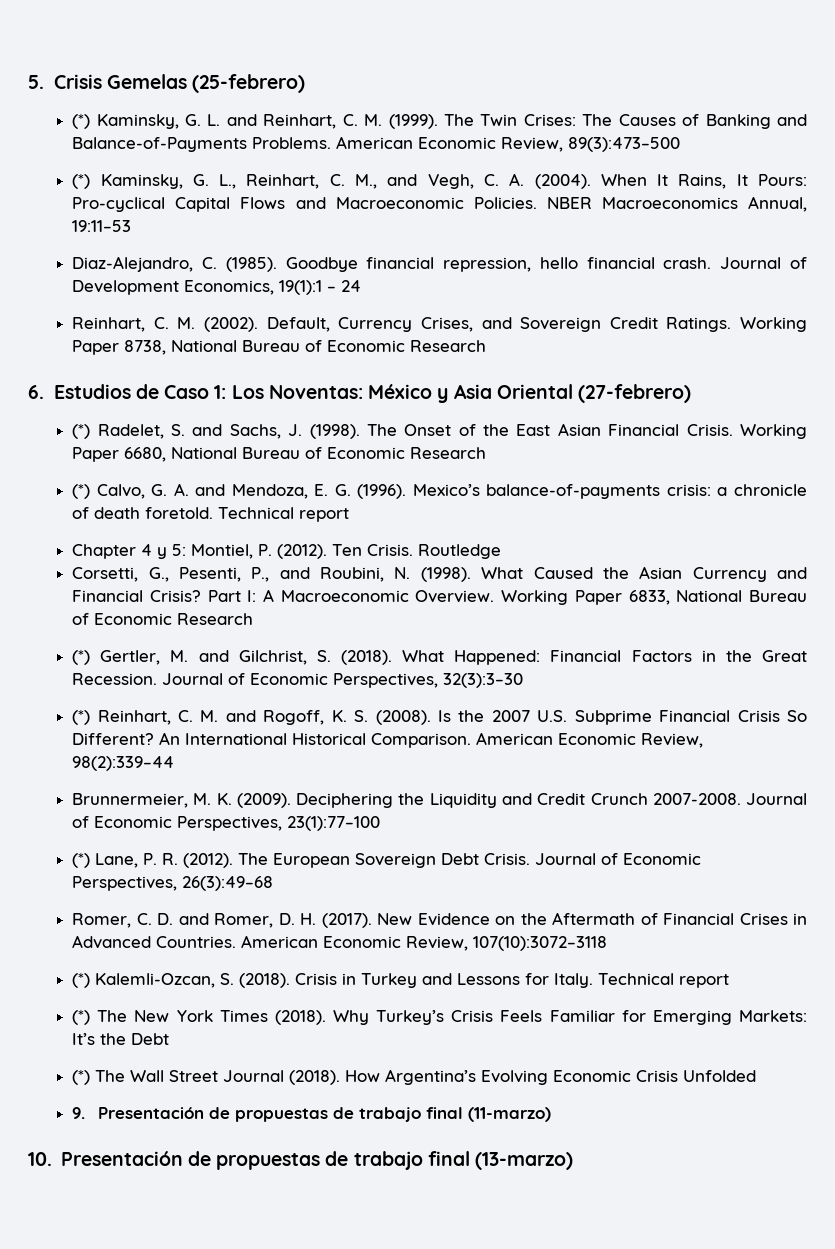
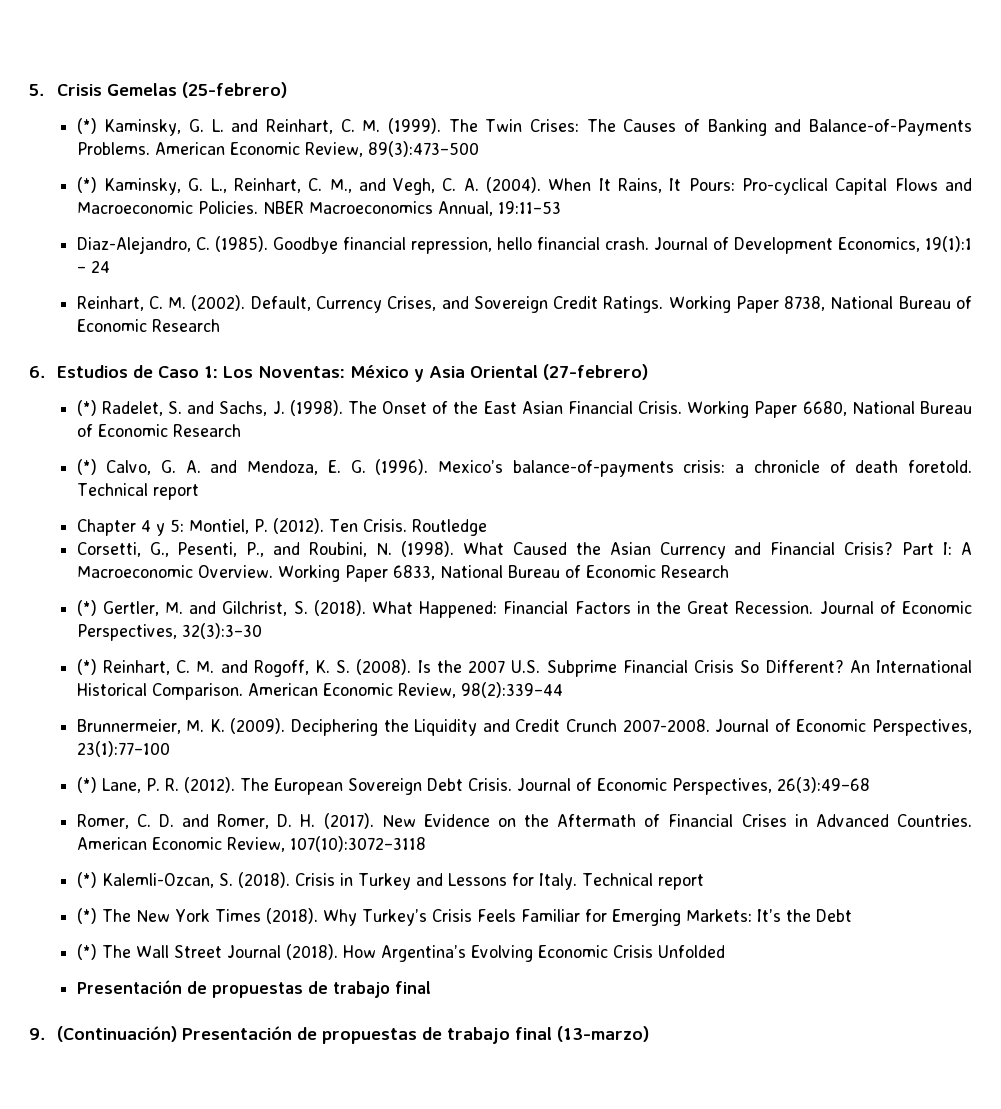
[72,1107,551,1122] [28,1152,52,1166] 9. Presentación de propuestas de trabajo final (11-marzo) // 10. -> [76,980,431,998] [29,1026,178,1042] Presentación de propuestas de trabajo final // 9. (Continuación)

